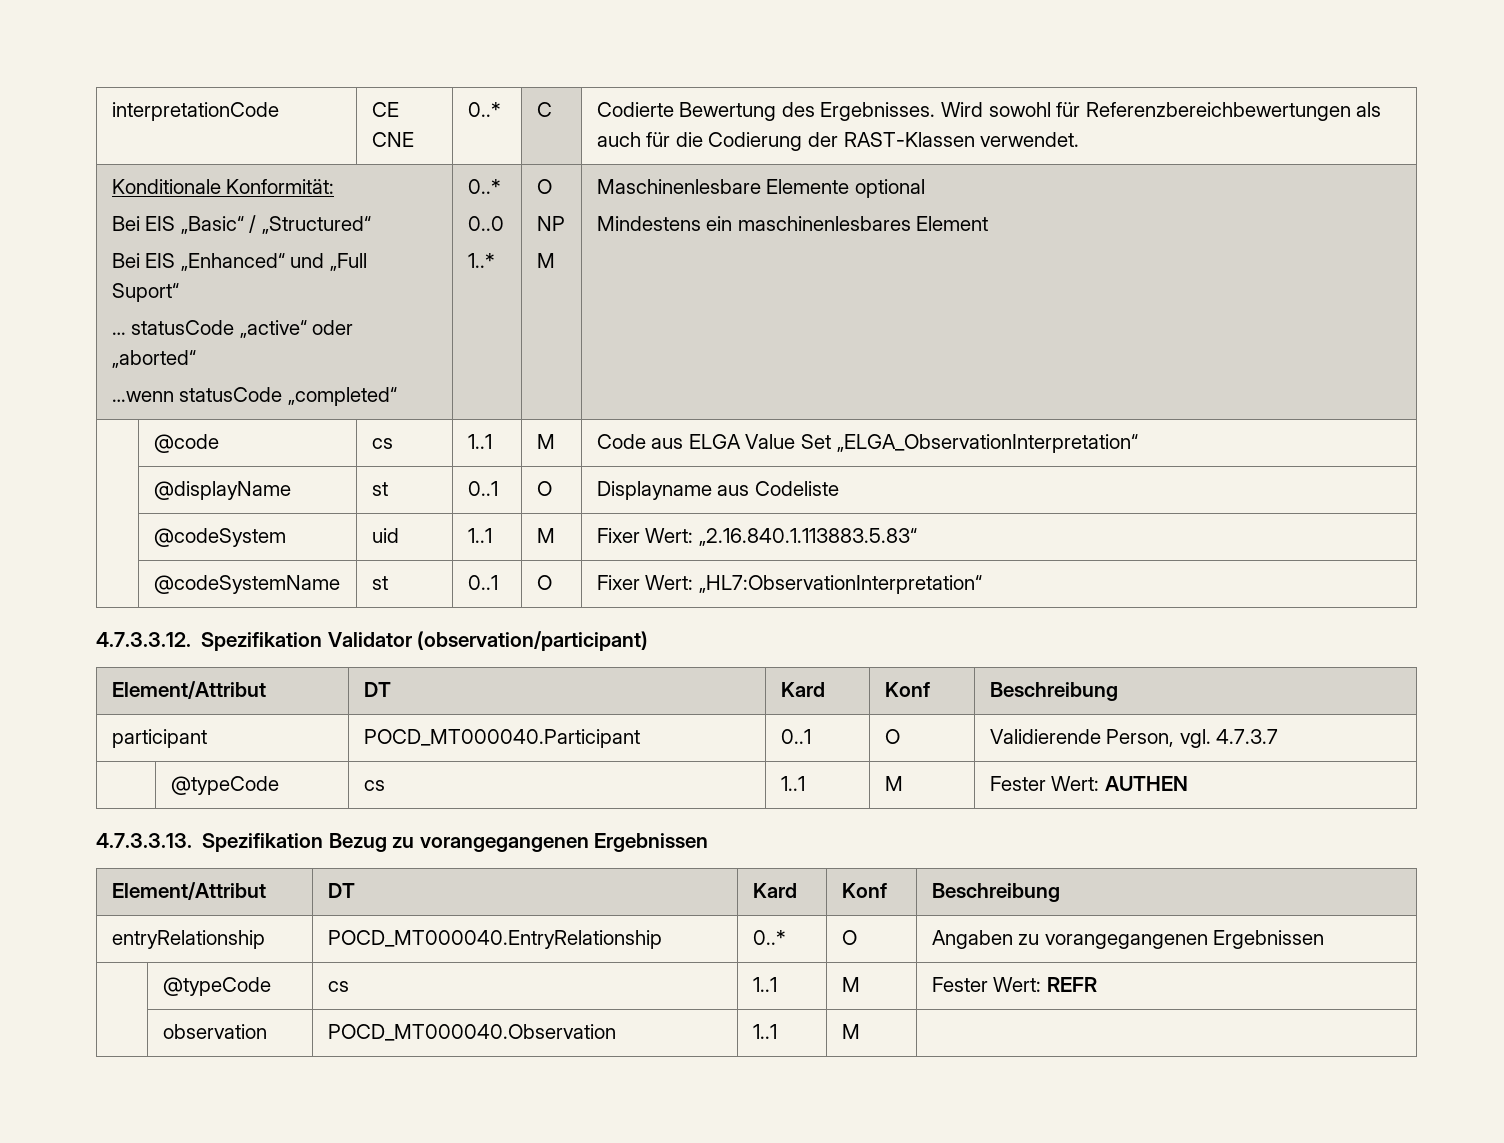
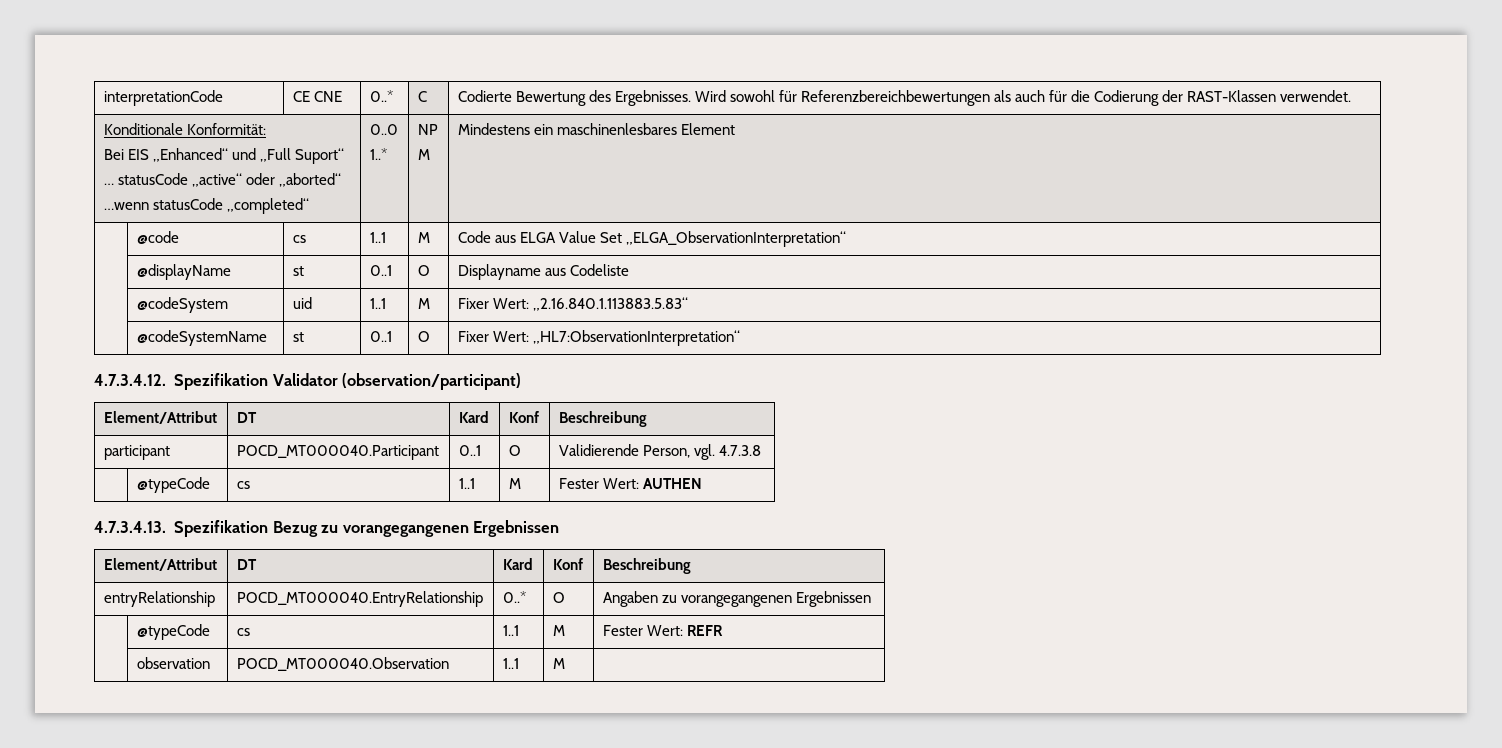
[111,215,371,234] // Bei EIS „Basic“ / „Structured“ -> (266, 129) none
[467,179,501,194] 0..* // -> (309, 206) none
[536,179,552,194] O // -> (387, 154) none
[596,179,925,198] Maschinenlesbare Elemente optional // -> (430, 154) none
[96,632,191,647] 4.7.3.3.12. -> [94,374,166,386] 4.7.3.4.12.
[1216,729,1279,744] 4.7.3.7 -> [718,445,761,456] 4.7.3.8
[96,833,192,848] 4.7.3.3.13. -> [94,521,166,533] 4.7.3.4.13.

